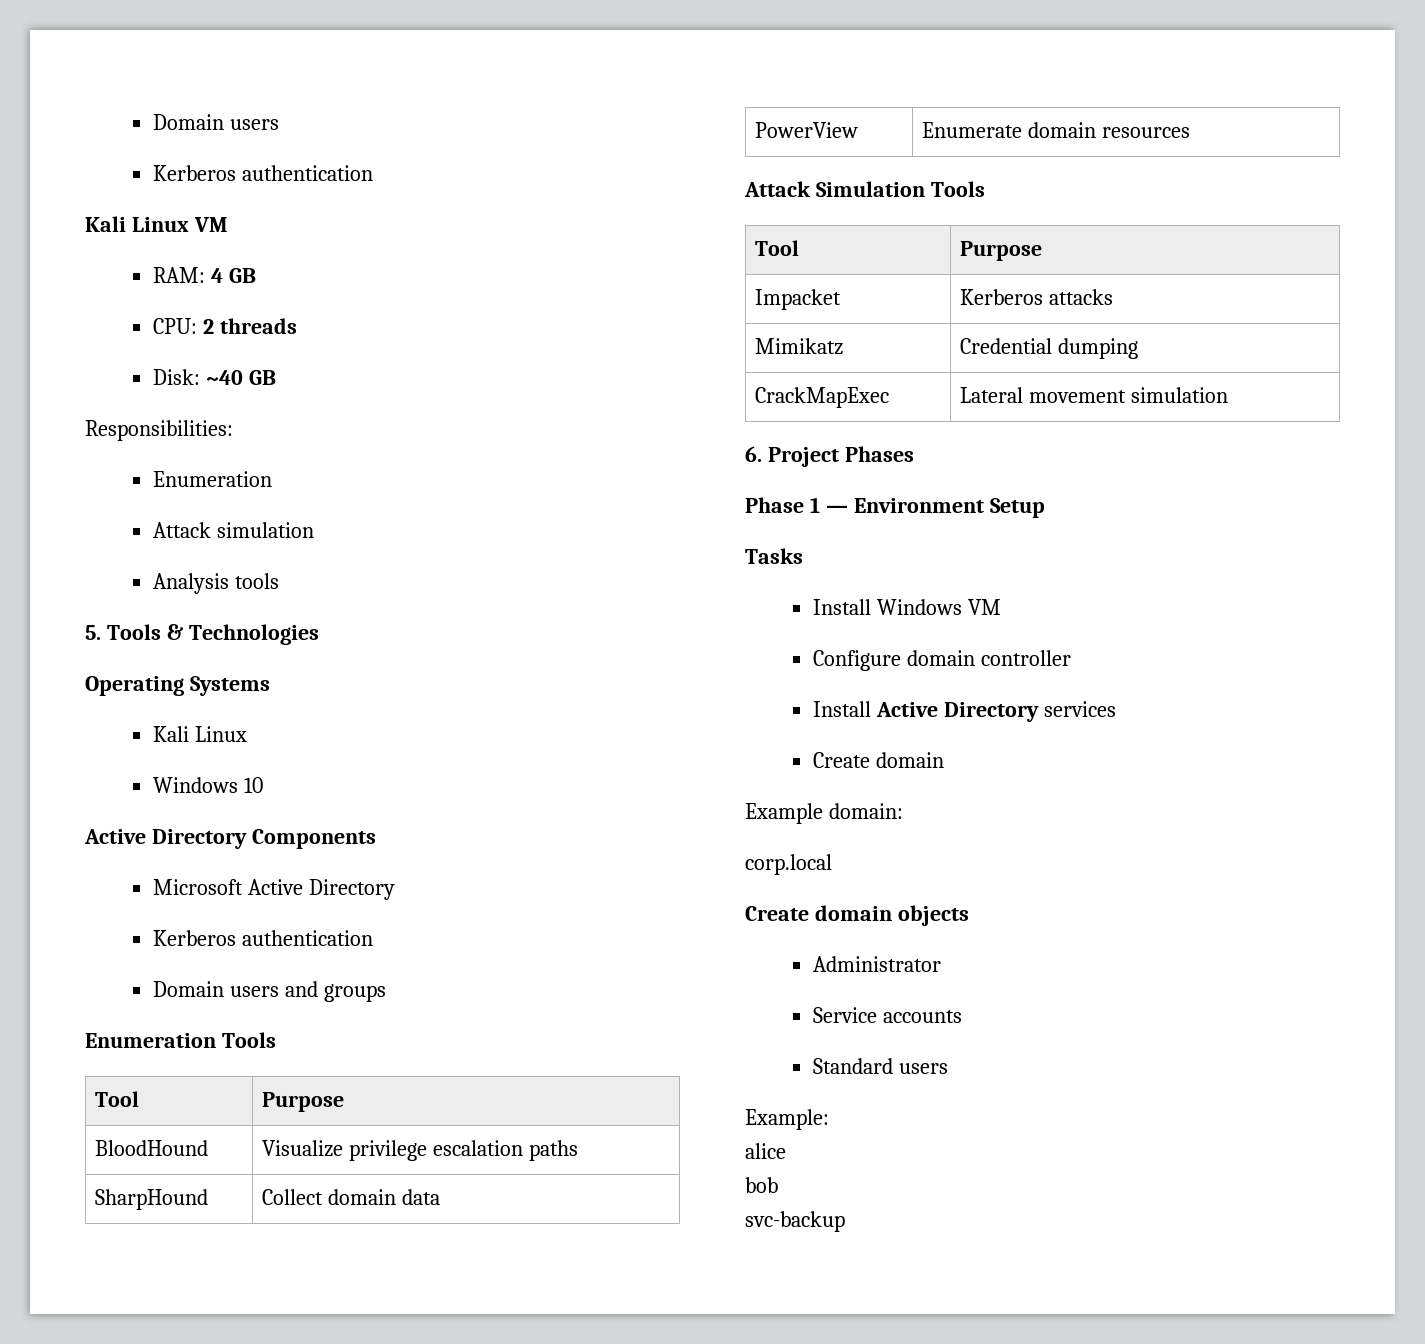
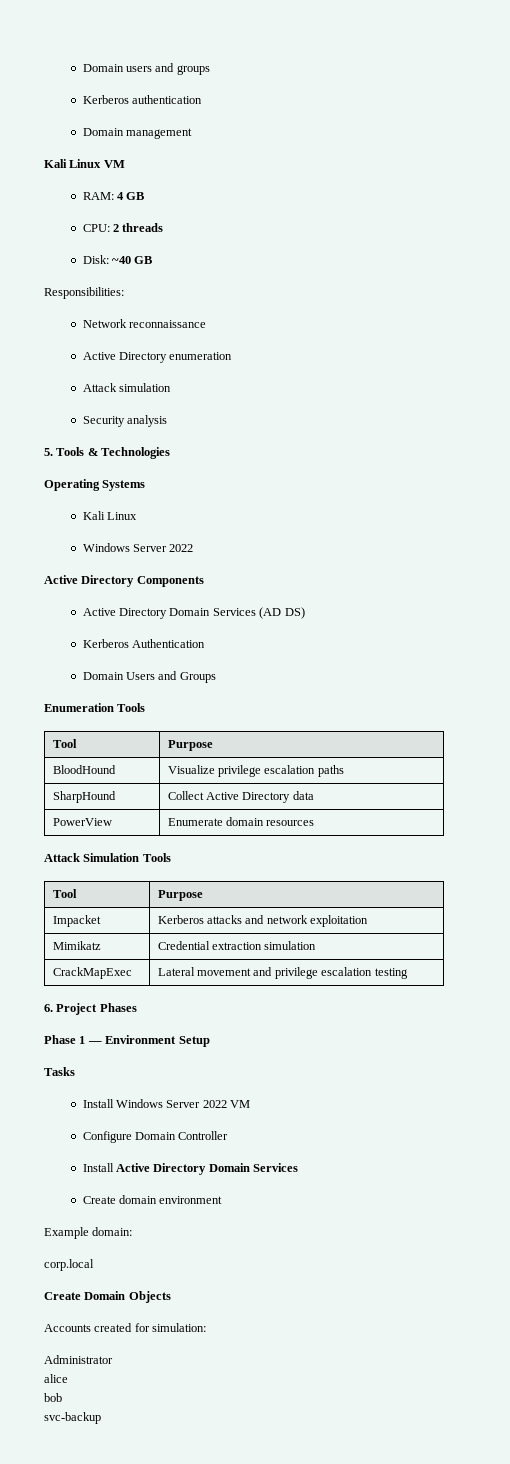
[153,114,279,130] [153,165,373,181] Domain users // Kerberos authentication -> [82,63,210,75] [82,95,203,104] [82,128,193,139] Domain users and groups // Kerberos authentication // Domain management
[153,471,273,487] Enumeration -> [82,319,207,328] [82,352,233,363] Network reconnaissance // Active Directory enumeration
[153,573,279,594] Analysis tools -> [82,415,168,427] Security analysis
[243,777,263,793] 10 -> [133,544,194,552] Server 2022
[153,879,395,900] [153,930,373,946] [153,981,386,1002] Microsoft Active Directory // Kerberos authentication // Domain users and groups -> [82,607,305,619] [82,639,206,648] [82,671,216,683] Active Directory Domain Services (AD DS) // Kerberos Authentication // Domain Users and Groups
[327,1189,396,1205] domain -> [206,792,291,803] Active Directory
(1113, 297) none -> [245,915,369,927] and network exploitation
[1057,338,1138,359] dumping -> [212,941,317,950] extraction simulation
[1130,387,1228,403] simulation -> [253,967,408,979] and privilege escalation testing
(962, 607) none -> [166,1100,227,1108] Server 2022
[906,650,1071,666] domain controller -> [135,1131,229,1140] Domain Controller
[1043,701,1116,717] [813,752,944,768] services // Create domain -> [208,1163,299,1172] [82,1195,223,1204] Domain Services // Create domain environment
[814,905,969,926] [813,956,942,972] [813,1007,962,1023] [813,1058,948,1074] [745,1109,829,1130] domain objects // Administrator // Service accounts // Standard users // Example: -> [84,1291,171,1303] [44,1323,207,1332] [44,1355,113,1364] Domain Objects // Accounts created for simulation: // Administrator

